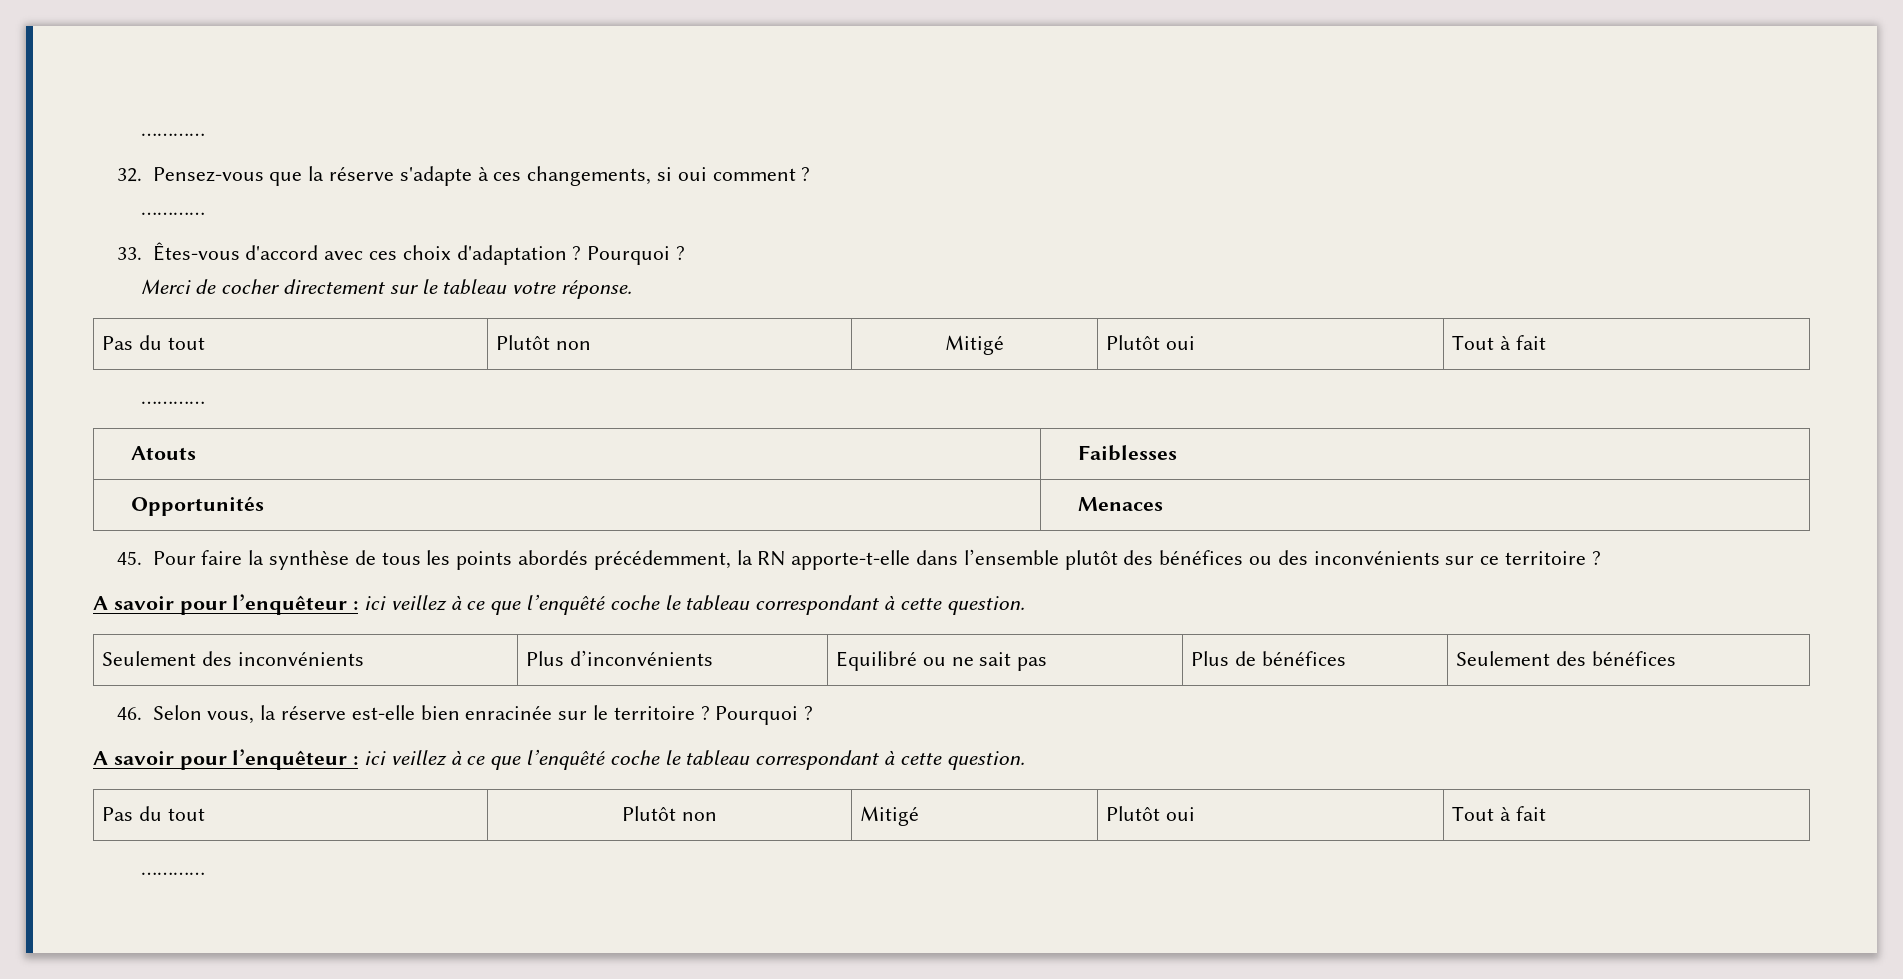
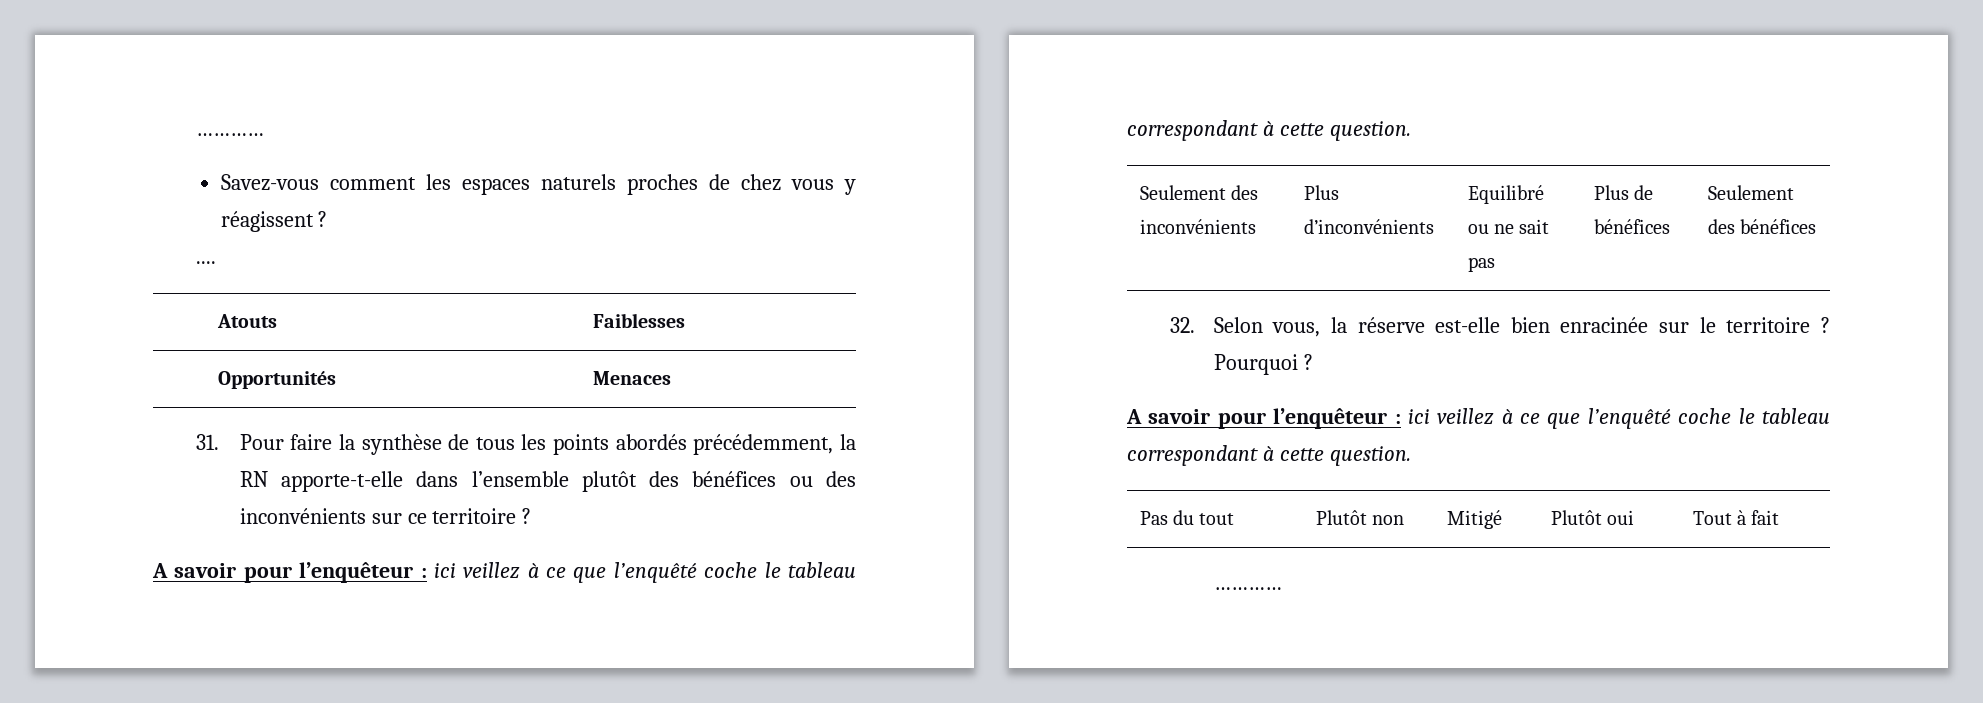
[140,133,205,136] [116,166,811,186] [140,212,205,215] [116,242,685,265] [140,279,632,299] [102,335,205,350] [496,335,591,350] [945,335,1004,355] [1106,335,1195,350] [1452,335,1546,350] [140,401,205,404] ………… // 32. Pensez-vous que la réserve s'adapte à ces changements, si oui comment ? // ………… // 33. Êtes-vous d'accord avec ces choix d'adaptation ? Pourquoi ? // Merci de cocher directement sur le tableau votre réponse. // Pas du tout | Plutôt non | Mitigé | Plutôt oui | Tout à fait // ………… -> [196,133,265,136] [220,174,856,195] [220,211,328,232] [196,261,217,264] ………… // Savez-vous comment les espaces naturels proches de chez vous y réagissent ? // ....
[116,551,142,565] 45. -> [196,434,220,450] 31.
[116,707,142,720] 46. -> [1170,317,1196,333] 32.

